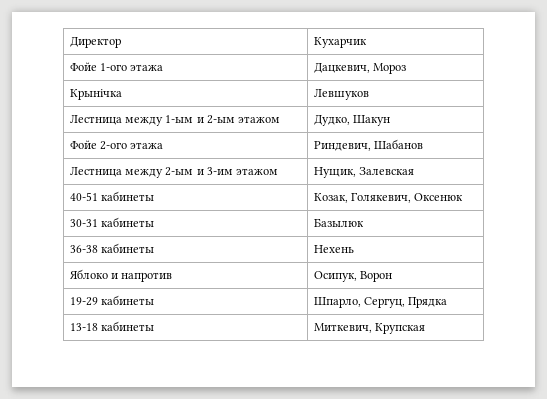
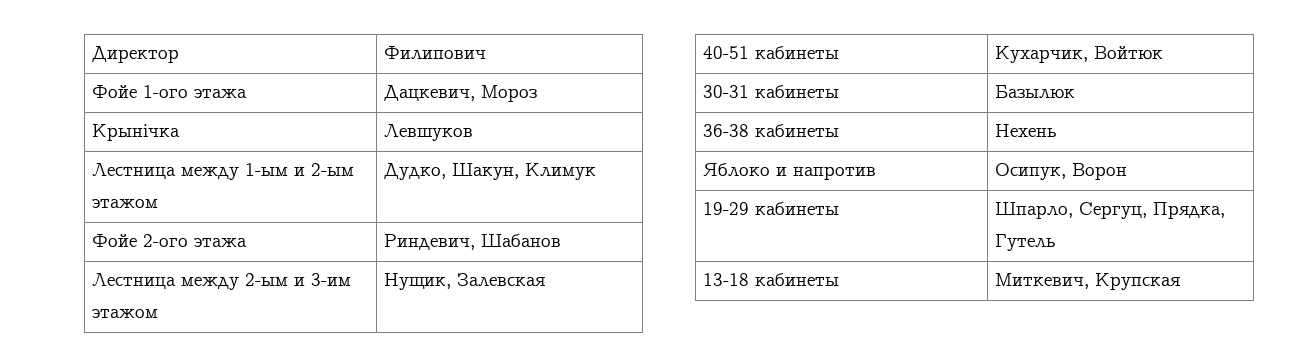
[313,37,367,48] Кухарчик -> [383,46,486,60] Филипович
[352,115,390,126] Шакун -> [451,163,596,180] Шакун, Климук
[313,193,464,203] Козак, Голякевич, Оксенюк -> [994,46,1163,63] Кухарчик, Войтюк
[408,297,448,308] Прядка -> [1152,202,1225,219] [994,234,1056,251] Прядка, Гутель

